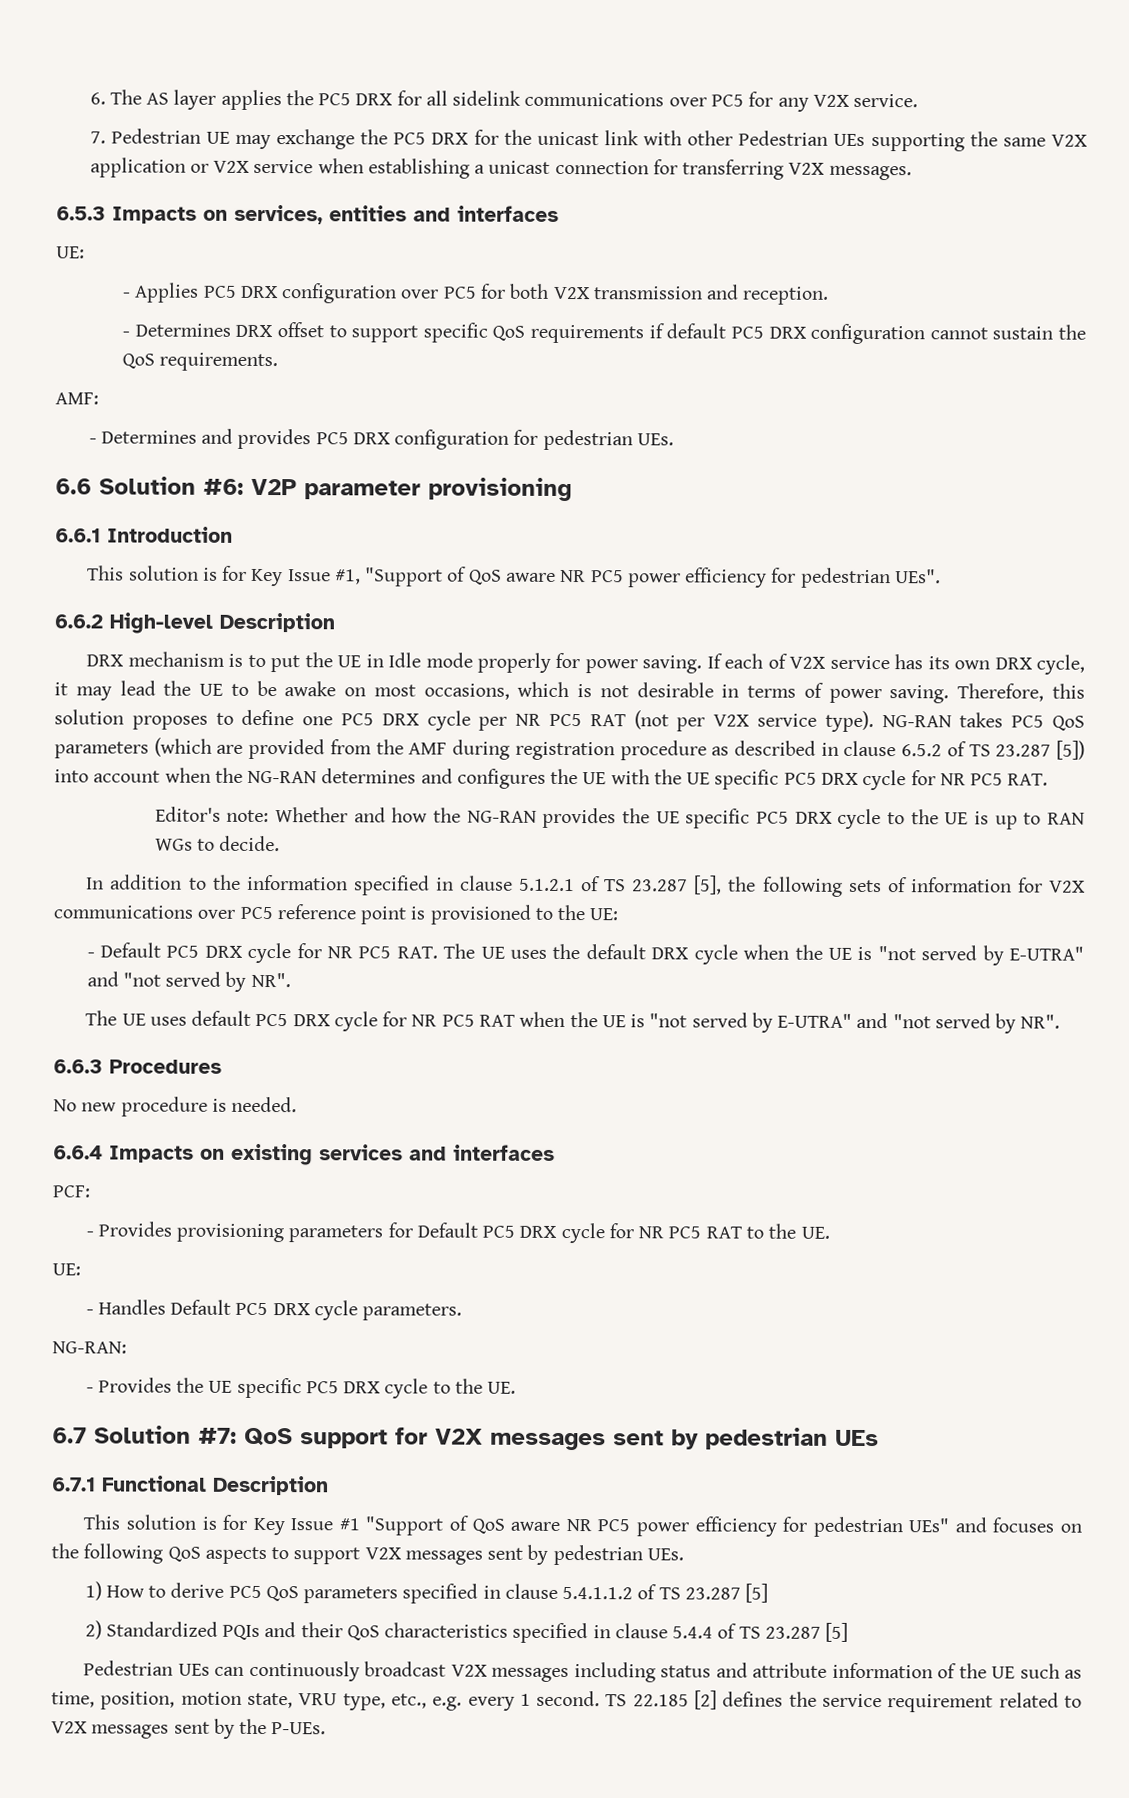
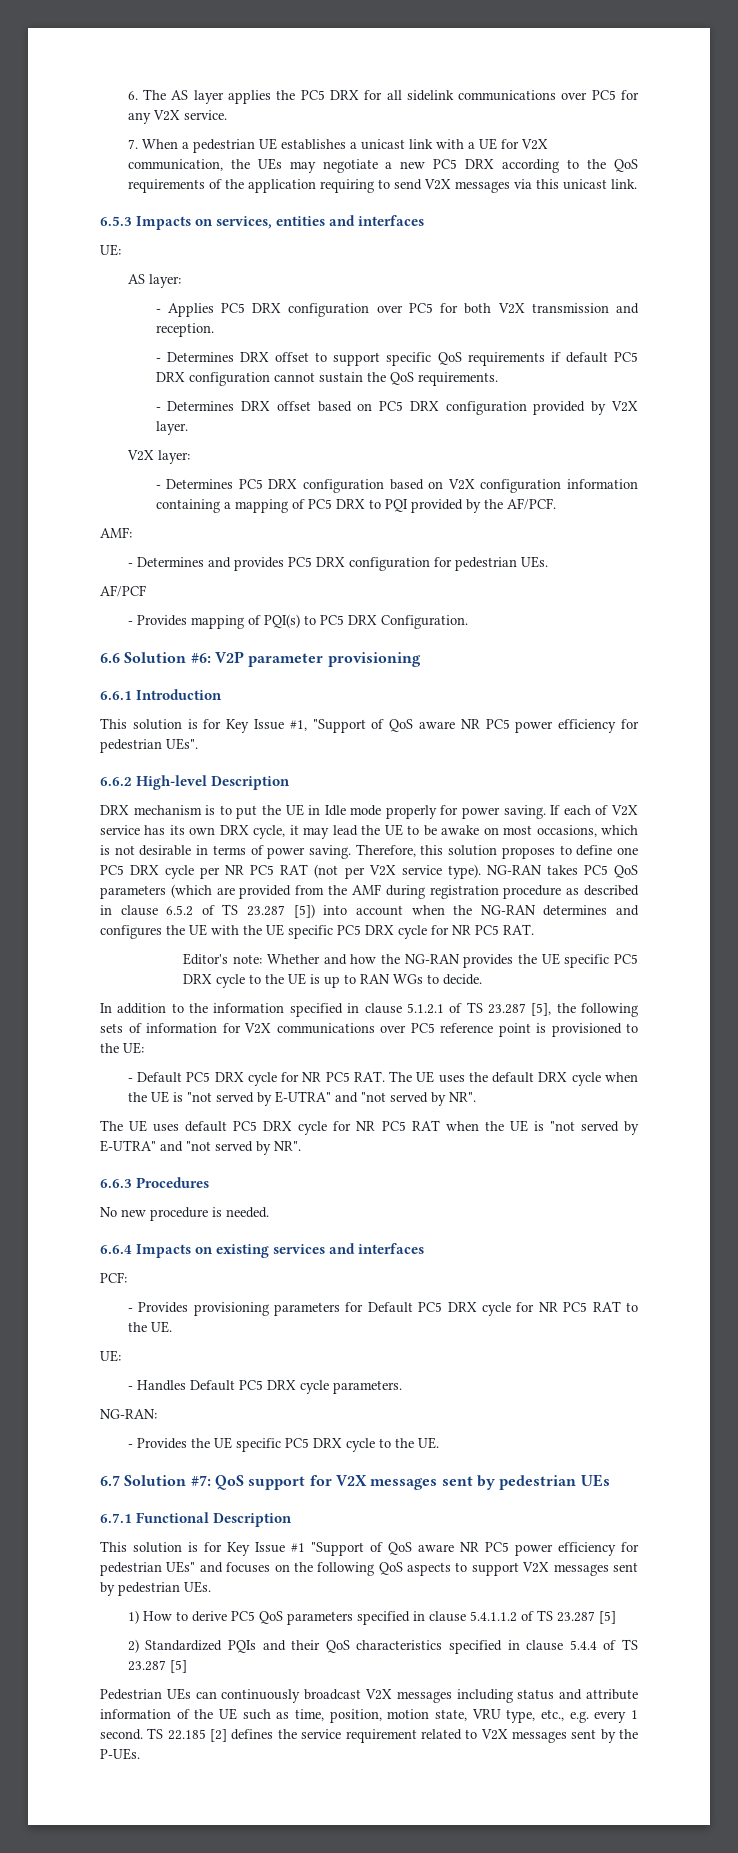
[110,128,1088,152] [89,157,912,181] Pedestrian UE may exchange the PC5 DRX for the unicast link with other Pedestrian UEs supporting the same V2X application or V2X service when establishing a unicast connection for transferring V2X messages. -> [141,138,548,153] [127,158,638,173] [127,179,637,193] When a pedestrian UE establishes a unicast link with a UE for V2X communication, the UEs may negotiate a new PC5 DRX according to the QoS requirements of the application requiring to send V2X messages via this unicast link.
(85, 252) none -> [127,274,181,288] // AS layer:
(279, 362) none -> [155,401,638,415] [155,421,188,435] [126,450,190,464] [155,479,638,493] [155,498,556,513] // - Determines DRX offset based on PC5 DRX configuration provided by V2X layer. // V2X layer: // - Determines PC5 DRX configuration based on V2X configuration information containing a mapping of PC5 DRX to PQI provided by the AF/PCF.
(674, 439) none -> [100,585,146,597] [127,614,468,629] // AF/PCF // - Provides mapping of PQI(s) to PC5 DRX Configuration.

